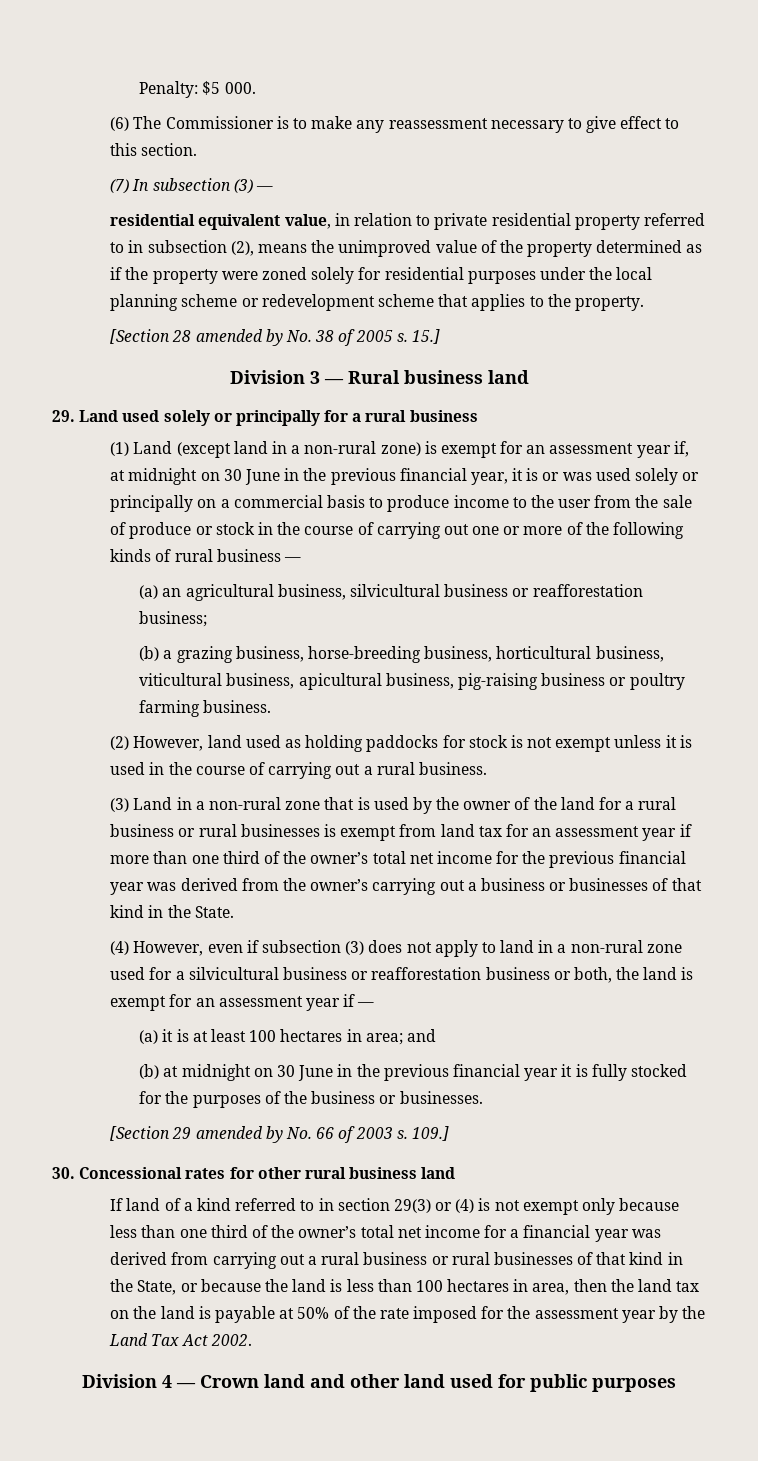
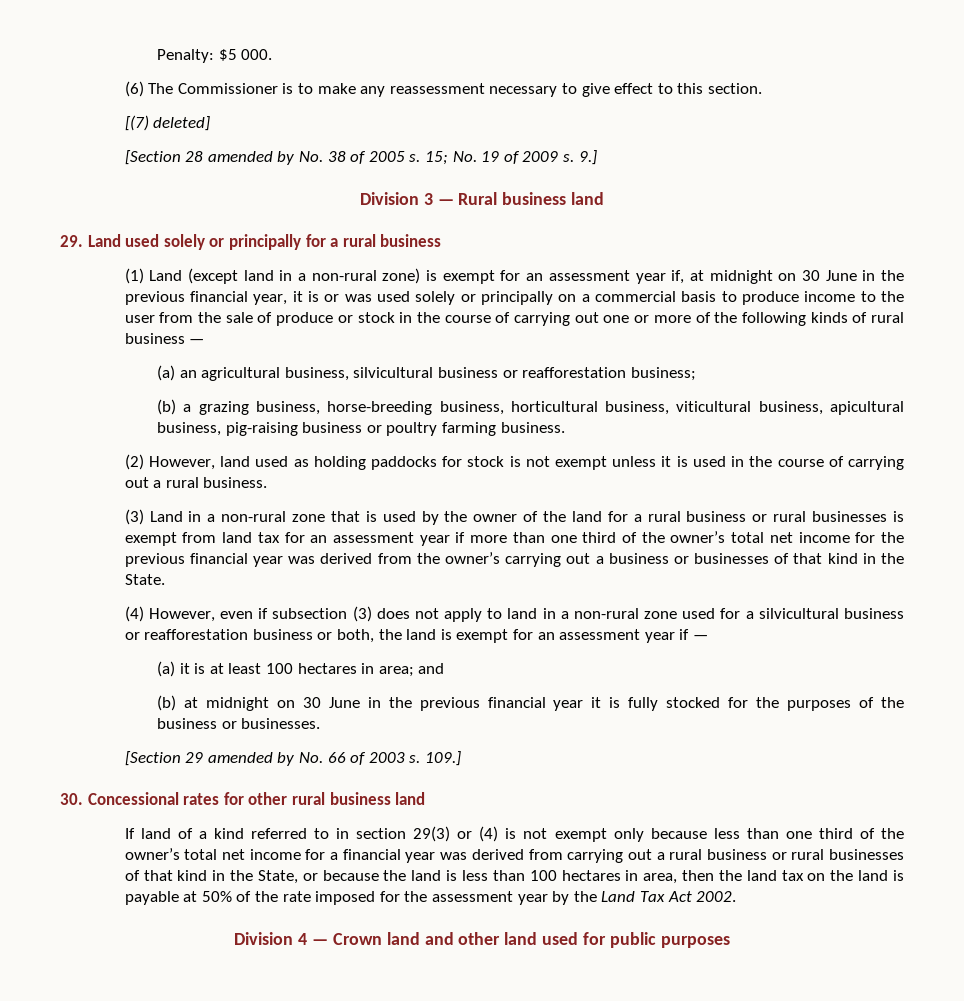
[110,178,273,194] [110,213,705,230] [110,240,703,257] [110,267,653,284] [110,294,644,311] (7) In subsection (3) — // residential equivalent value, in relation to private residential property referred to in subsection (2), means the unimproved value of the property determined as if the property were zoned solely for residential purposes under the local planning scheme or redevelopment scheme that applies to the property. -> [124,115,211,131] [(7) deleted]
[411,329,440,344] 15.] -> [424,150,597,165] 15; No. 19 of 2009 s. 9.]

